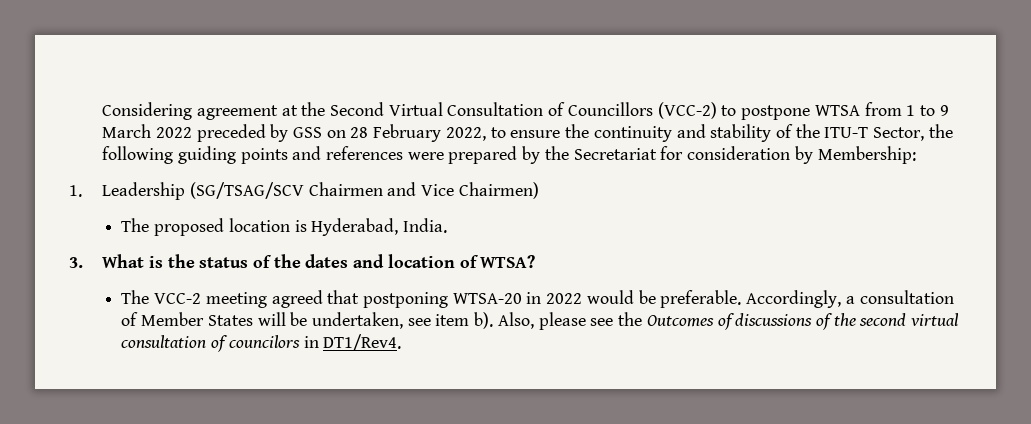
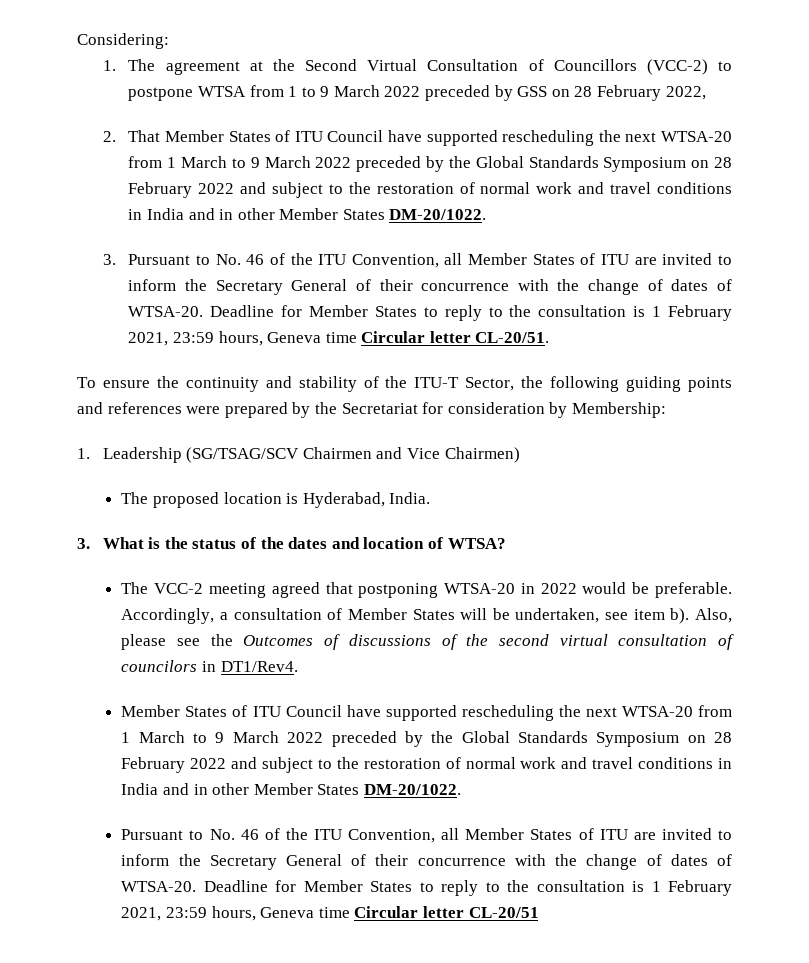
[102,102,193,120] Considering -> [77,33,169,49] [102,59,156,71] Considering: // 1. The
[490,127,506,138] to -> [102,130,732,146] [128,156,732,172] [128,182,732,198] [128,208,487,220] [102,253,732,268] [128,279,732,295] [128,305,732,321] [128,331,550,346] [77,377,96,388] // 2. That Member States of ITU Council have supported rescheduling the next WTSA-20 from 1 March to 9 March 2022 preceded by the Global Standards Symposium on 28 February 2022 and subject to the restoration of normal work and travel conditions in India and in other Member States DM-20/1022. // 3. Pursuant to No. 46 of the ITU Convention, all Member States of ITU are invited to inform the Secretary General of their concurrence with the change of dates of WTSA-20. Deadline for Member States to reply to the consultation is 1 February 2021, 23:59 hours, Geneva time Circular letter CL-20/51. // To
(402, 342) none -> [121,705,732,721] [121,731,732,747] [121,757,733,773] [121,783,461,795] [121,828,733,843] [121,854,733,870] [121,880,733,896] [121,906,539,921] // Member States of ITU Council have supported rescheduling the next WTSA-20 from 1 March to 9 March 2022 preceded by the Global Standards Symposium on 28 February 2022 and subject to the restoration of normal work and travel conditions in India and in other Member States DM-20/1022. // Pursuant to No. 46 of the ITU Convention, all Member States of ITU are invited to inform the Secretary General of their concurrence with the change of dates of WTSA-20. Deadline for Member States to reply to the consultation is 1 February 2021, 23:59 hours, Geneva time Circular letter CL-20/51

